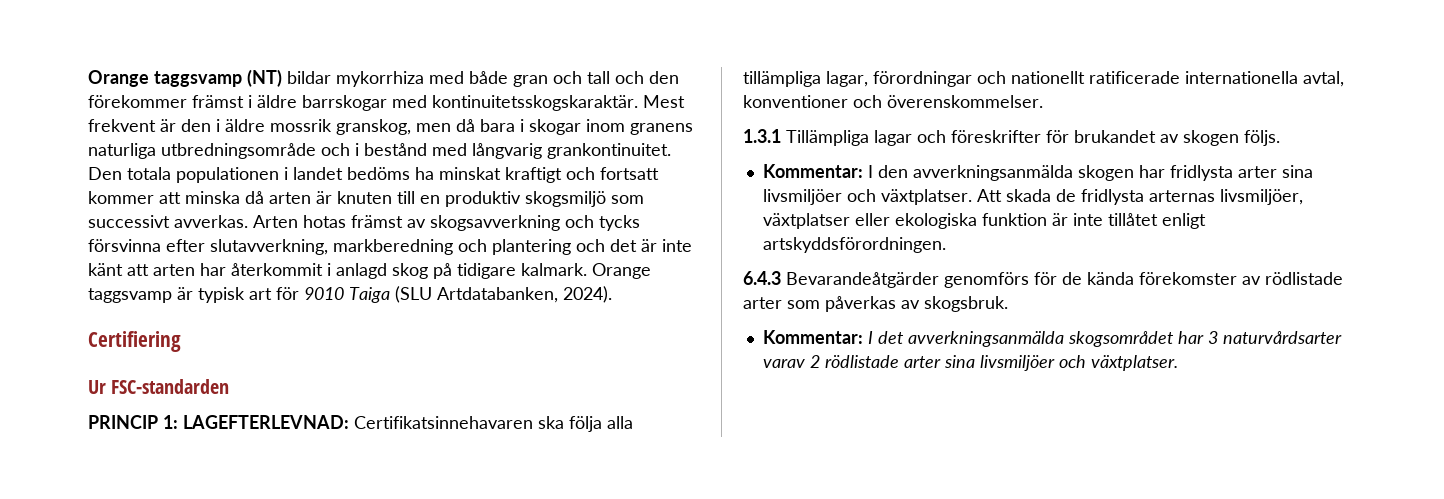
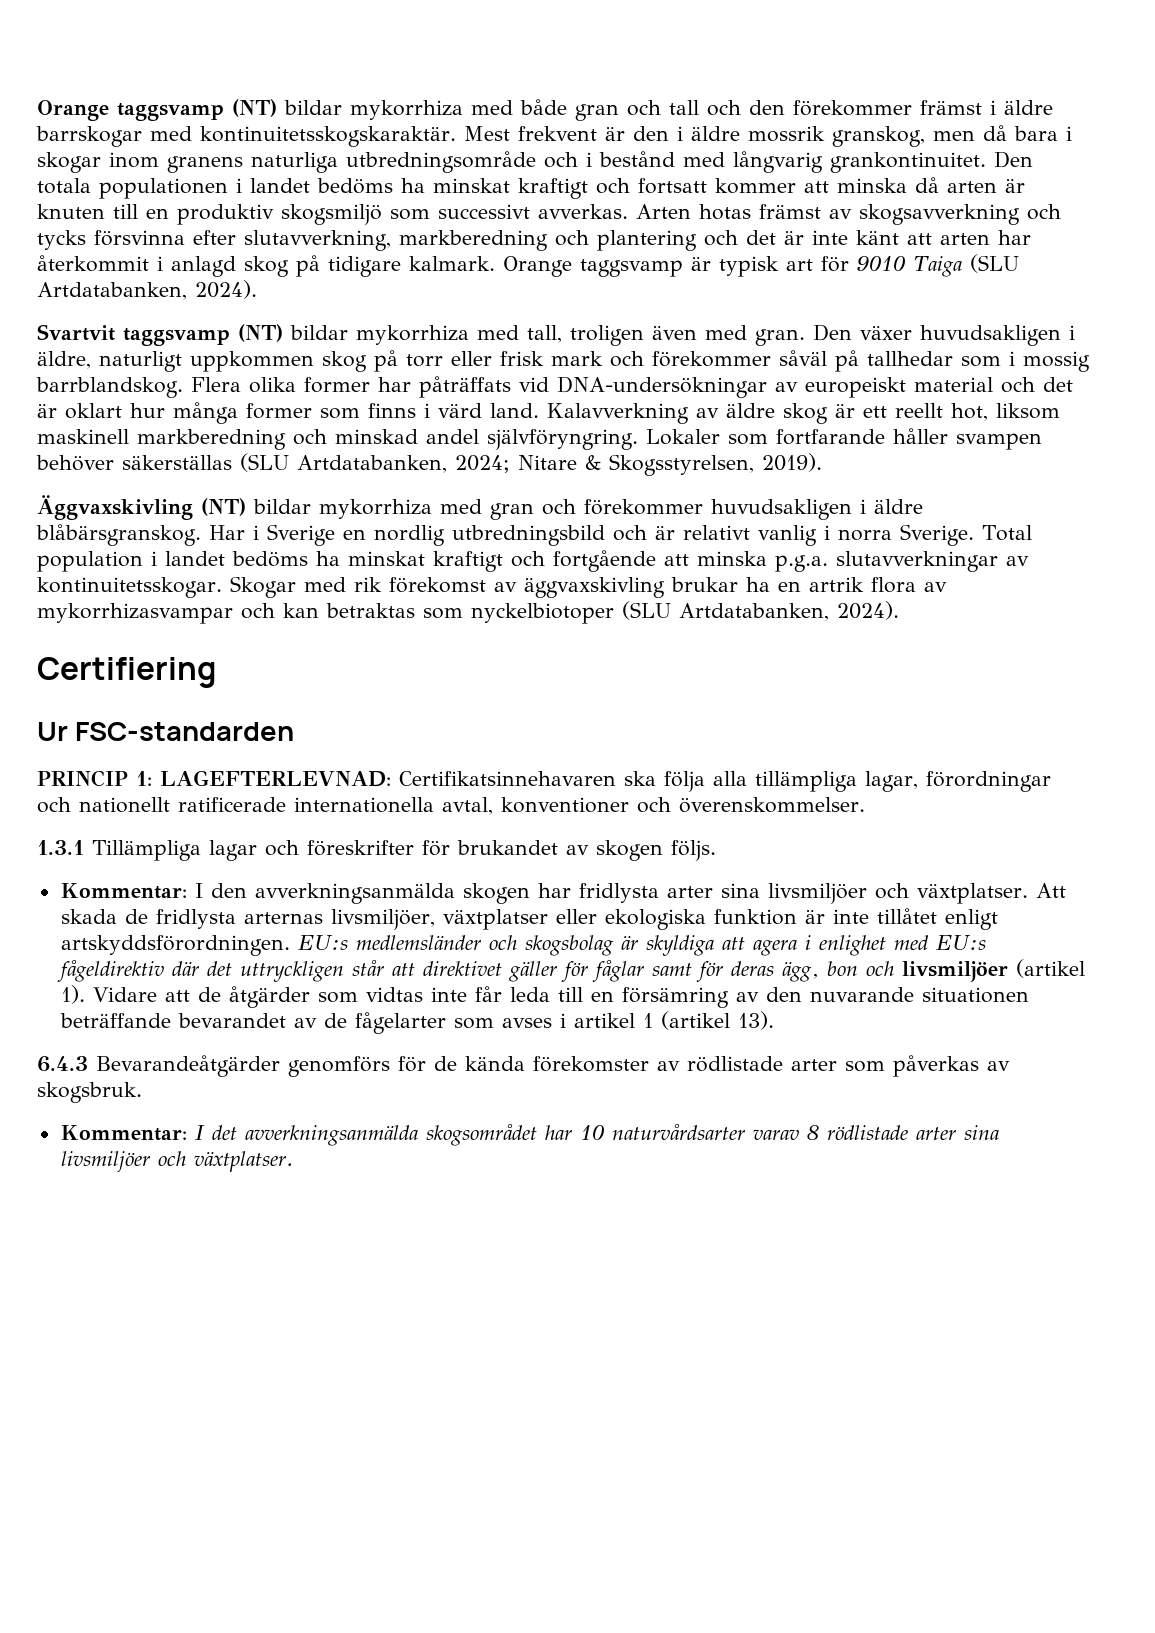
(612, 294) none -> [37,324,1075,346] [37,350,1090,372] [36,376,1073,398] [37,402,1060,424] [37,428,1042,450] [36,453,822,476] [37,495,923,520] [36,524,1032,546] [37,550,1029,572] [37,576,947,598] [37,601,899,624] // Svartvit taggsvamp (NT) bildar mykorrhiza med tall, troligen även med gran. Den växer huvudsakligen i äldre, naturligt uppkommen skog på torr eller frisk mark och förekommer såväl på tallhedar som i mossig barrblandskog. Flera olika former har påträffats vid DNA-undersökningar av europeiskt material och det är oklart hur många former som finns i värd land. Kalavverkning av äldre skog är ett reellt hot, liksom maskinell markberedning och minskad andel självföryngring. Lokaler som fortfarande håller svampen behöver säkerställas (SLU Artdatabanken, 2024; Nitare & Skogsstyrelsen, 2019). // Äggvaxskivling (NT) bildar mykorrhiza med gran och förekommer huvudsakligen i äldre blåbärsgranskog. Har i Sverige en nordlig utbredningsbild och är relativt vanlig i norra Sverige. Total population i landet bedöms ha minskat kraftigt och fortgående att minska p.g.a. slutavverkningar av kontinuitetsskogar. Skogar med rik förekomst av äggvaxskivling brukar ha en artrik flora av mykorrhizasvampar och kan betraktas som nyckelbiotoper (SLU Artdatabanken, 2024).
(946, 245) none -> [297,935,986,956] [56,959,1085,982] [60,985,1029,1008] [59,1011,774,1034] EU:s medlemsländer och skogsbolag är skyldiga att agera i enlighet med EU:s fågeldirektiv där det uttryckligen står att direktivet gäller för fåglar samt för deras ägg, bon och livsmiljöer (artikel 1). Vidare att de åtgärder som vidtas inte får leda till en försämring av den nuvarande situationen beträffande bevarandet av de fågelarter som avses i artikel 1 (artikel 13).
[1207,331,1218,344] 3 -> [579,1125,605,1140] 10
[809,355,820,368] 2 -> [806,1125,819,1140] 8

